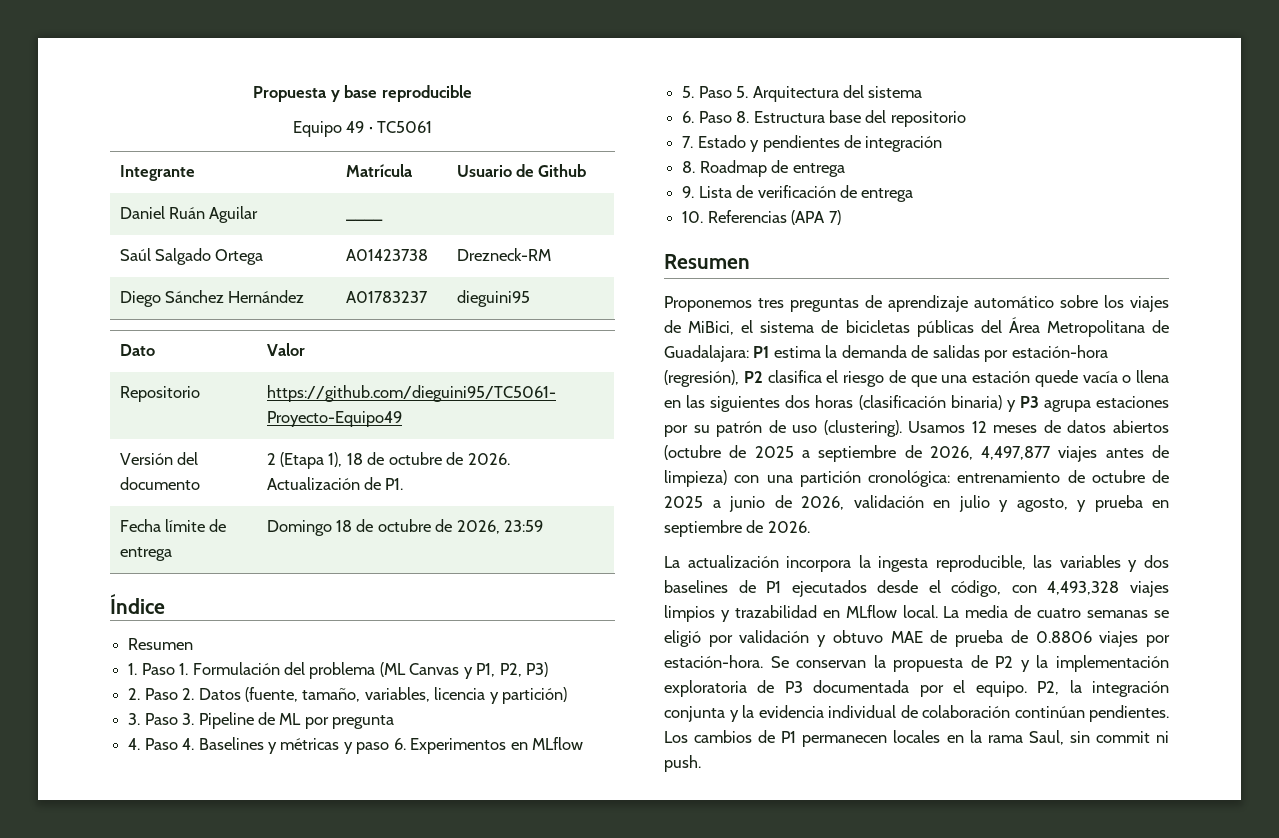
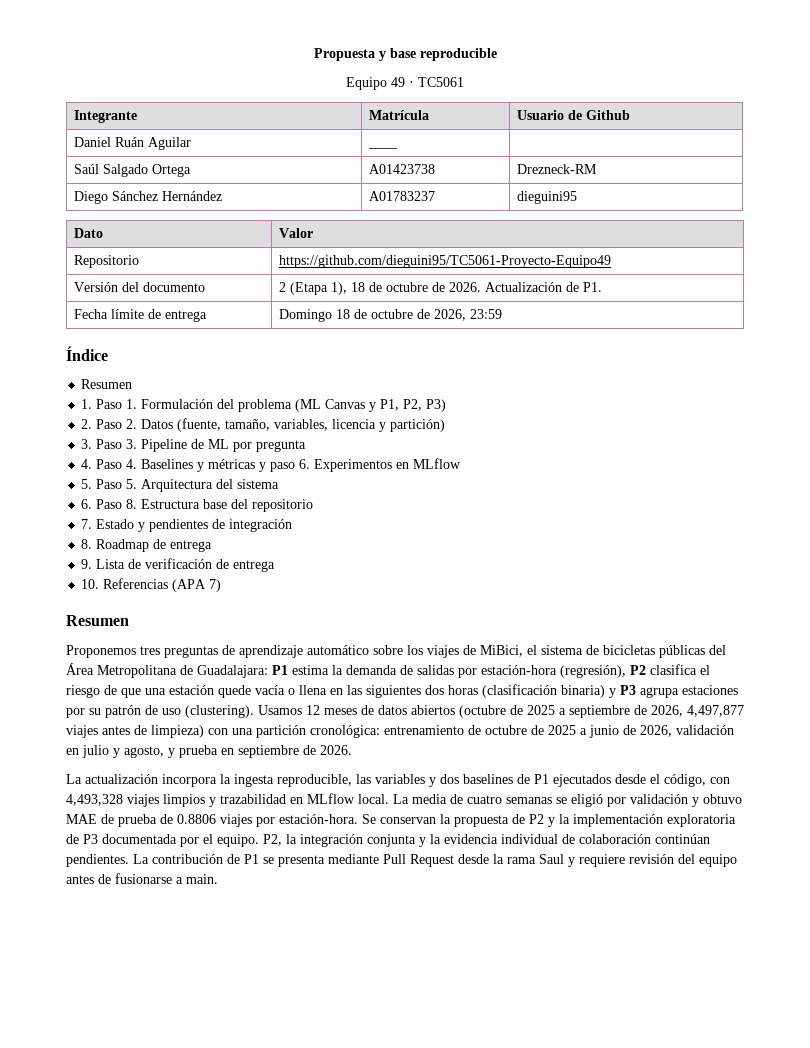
[664,730,1169,747] [664,755,701,772] Los cambios de P1 permanecen locales en la rama Saul, sin commit ni push. -> [133,854,737,867] [66,873,218,884] La contribución de P1 se presenta mediante Pull Request desde la rama Saul y requiere revisión del equipo antes de fusionarse a main.

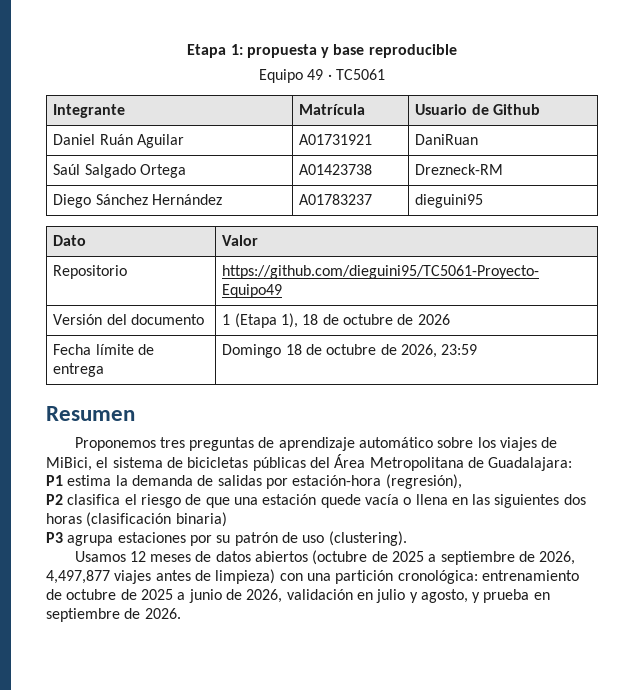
[313,48,375,61] Propuesta -> [187,44,317,58] Etapa 1: propuesta
[368,147,399,149] ____ | -> [299,134,373,145] [415,134,479,145] A01731921 | DaniRuan
[279,282,287,292] 2 -> [222,314,231,325] 1
[449,282,603,292] 2026. Actualización de P1. -> [417,314,450,325] 2026
[66,346,108,361] [81,379,133,389] [81,399,447,412] [81,418,446,432] [81,439,307,452] [81,458,462,472] [81,479,280,492] [81,499,314,512] [81,519,293,532] [81,539,213,552] [81,558,276,572] [81,578,222,592] // Índice // Resumen // 1. Paso 1. Formulación del problema (ML Canvas y P1, P2, P3) // 2. Paso 2. Datos (fuente, tamaño, variables, licencia y partición) // 3. Paso 3. Pipeline de ML por pregunta // 4. Paso 4. Baselines y métricas y paso 6. Experimentos en MLflow // 5. Paso 5. Arquitectura del sistema // 6. Paso 8. Estructura base del repositorio // 7. Estado y pendientes de integración // 8. Roadmap de entrega // 9. Lista de verificación de entrega // 10. Referencias (APA 7) -> (478, 349) none
(268, 671) none -> (573, 464) //
(626, 671) none -> (462, 481) //
[609,688,616,698] y -> (227, 519) //
(254, 711) none -> (407, 538) //
[66,774,730,787] [66,793,742,807] [66,814,736,827] [66,834,710,847] [66,854,737,867] [66,873,218,884] // La actualización incorpora la ingesta reproducible, las variables y dos baselines de P1 ejecutados desde el código, con 4,493,328 viajes limpios y trazabilidad en MLflow local. La media de cuatro semanas se eligió por validación y obtuvo MAE de prueba de 0.8806 viajes por estación-hora. Se conservan la propuesta de P2 y la implementación exploratoria de P3 documentada por el equipo. P2, la integración conjunta y la evidencia individual de colaboración continúan pendientes. La contribución de P1 se presenta mediante Pull Request desde la rama Saul y requiere revisión del equipo antes de fusionarse a main. -> (181, 613) none

